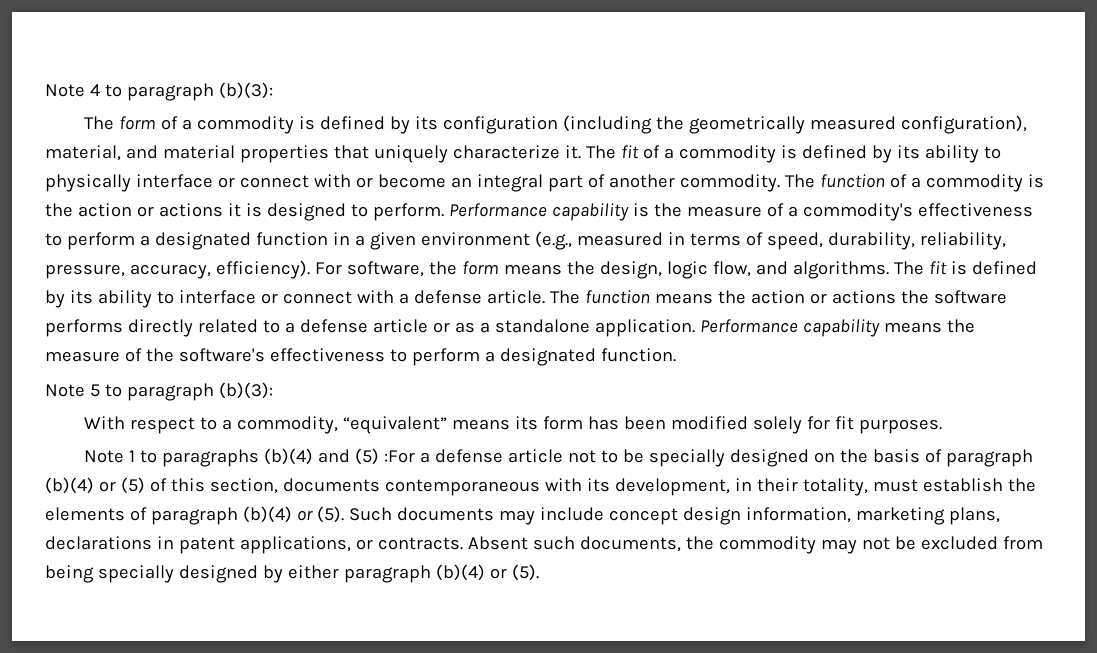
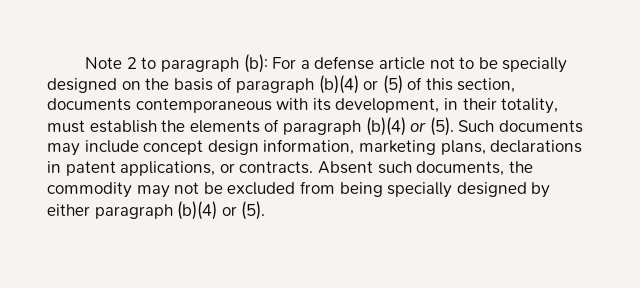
[45,82,273,101] [83,115,1027,134] [45,145,1001,163] [45,174,1044,192] [45,203,1033,221] [45,231,1006,250] [45,260,1037,279] [45,290,1007,308] [45,319,975,337] [45,348,676,366] [45,382,273,401] [83,416,942,434] [83,448,415,467] Note 4 to paragraph (b)(3): // The form of a commodity is defined by its configuration (including the geometrically measured configuration), material, and material properties that uniquely characterize it. The fit of a commodity is defined by its ability to physically interface or connect with or become an integral part of another commodity. The function of a commodity is the action or actions it is designed to perform. Performance capability is the measure of a commodity's effectiveness to perform a designated function in a given environment (e.g., measured in terms of speed, durability, reliability, pressure, accuracy, efficiency). For software, the form means the design, logic flow, and algorithms. The fit is defined by its ability to interface or connect with a defense article. The function means the action or actions the software performs directly related to a defense article or as a standalone application. Performance capability means the measure of the software's effectiveness to perform a designated function. // Note 5 to paragraph (b)(3): // With respect to a commodity, “equivalent” means its form has been modified solely for fit purposes. // Note 1 to paragraphs (b)(4) and (5) :For -> [85,54,297,73] Note 2 to paragraph (b): For

